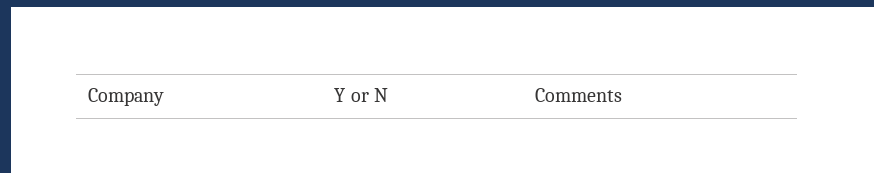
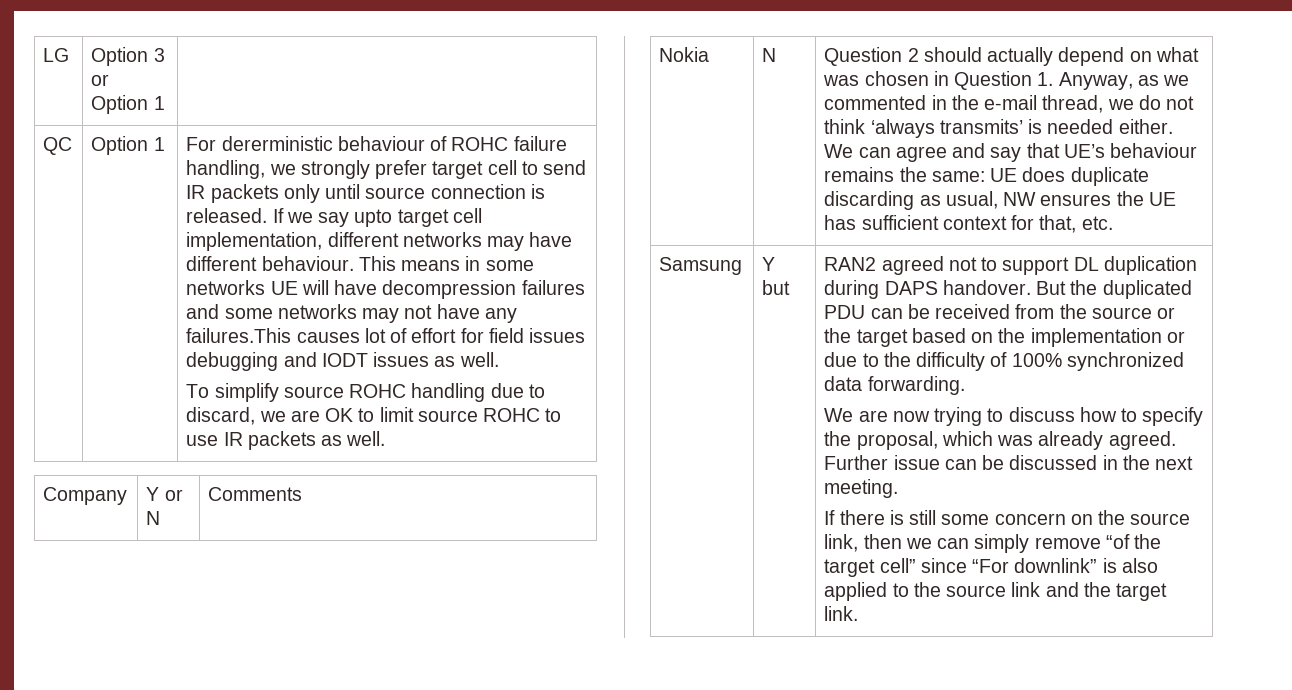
(88, 97) none -> [43,48,70,62] [91,47,165,66] [91,74,110,86] [91,95,165,114] [43,137,73,155] [91,136,165,155] [186,136,567,151] [186,160,587,179] [186,184,545,203] [186,208,482,227] [186,232,573,251] [186,256,534,271] [186,280,585,299] [186,304,517,323] [186,328,586,343] [186,352,499,371] [186,383,545,402] [186,407,562,425] [186,431,386,450] LG | Option 3 or Option 1 | // QC | Option 1 | For dererministic behaviour of ROHC failure handling, we strongly prefer target cell to send IR packets only until source connection is released. If we say upto target cell implementation, different networks may have different behaviour. This means in some networks UE will have decompression failures and some networks may not have any failures.This causes lot of effort for field issues debugging and IODT issues as well. // To simplify source ROHC handling due to discard, we are OK to limit source ROHC to use IR packets as well. //
(623, 95) none -> [659,47,710,62] [762,48,777,62] [824,47,1199,66] [823,71,1190,90] [824,95,1195,113] [824,119,1173,138] [824,143,1198,162] [824,167,1149,186] [824,191,1176,210] [824,215,1113,233] [659,257,743,275] [762,257,776,271] [762,280,791,295] [824,256,1197,275] [824,280,1192,299] [824,304,1176,319] [824,328,1185,347] [824,352,1184,371] [824,376,965,395] [824,407,1204,426] [824,431,1176,450] [824,455,1194,470] [824,479,899,498] [824,510,1191,525] [824,534,1162,553] [824,558,1158,577] [824,582,1168,601] [824,606,859,621] // Nokia | N | Question 2 should actually depend on what was chosen in Question 1. Anyway, as we commented in the e-mail thread, we do not think ‘always transmits’ is needed either. We can agree and say that UE’s behaviour remains the same: UE does duplicate discarding as usual, NW ensures the UE has sufficient context for that, etc. // Samsung | Y but | RAN2 agreed not to support DL duplication during DAPS handover. But the duplicated PDU can be received from the source or the target based on the implementation or due to the difficulty of 100% synchronized data forwarding. // We are now trying to discuss how to specify the proposal, which was already agreed. Further issue can be discussed in the next meeting. // If there is still some concern on the source link, then we can simply remove “of the target cell” since “For downlink” is also applied to the source link and the target link.

